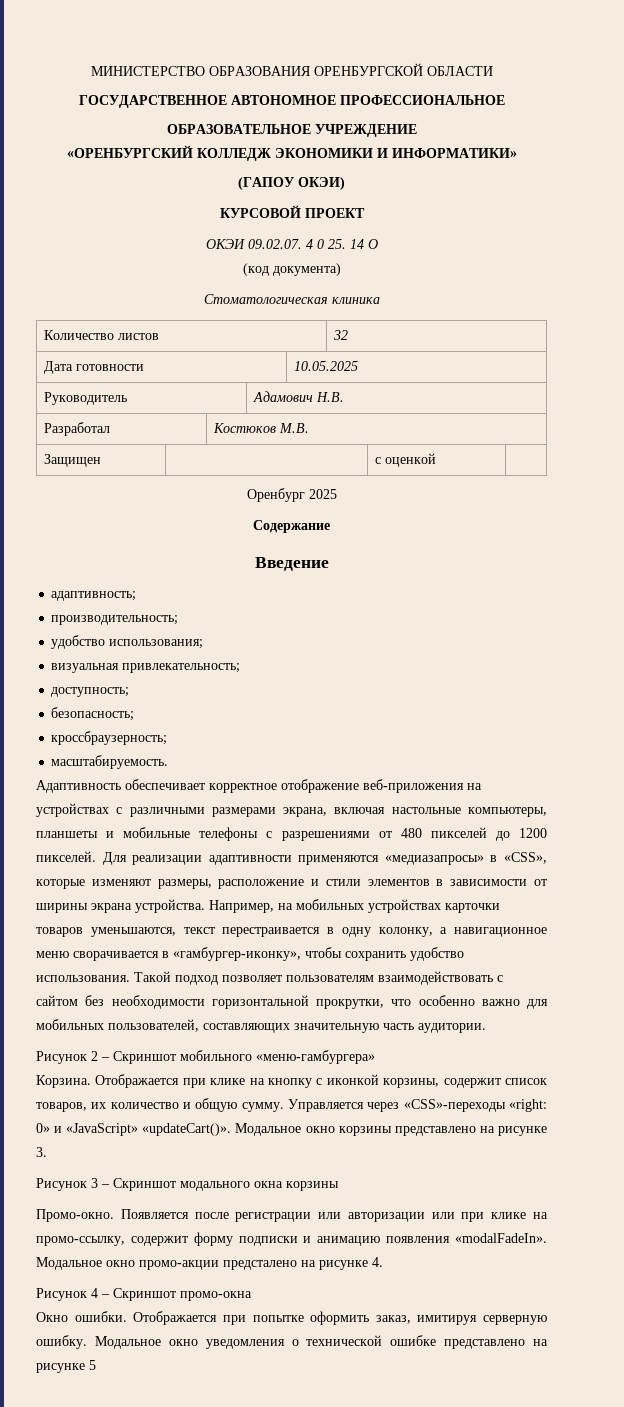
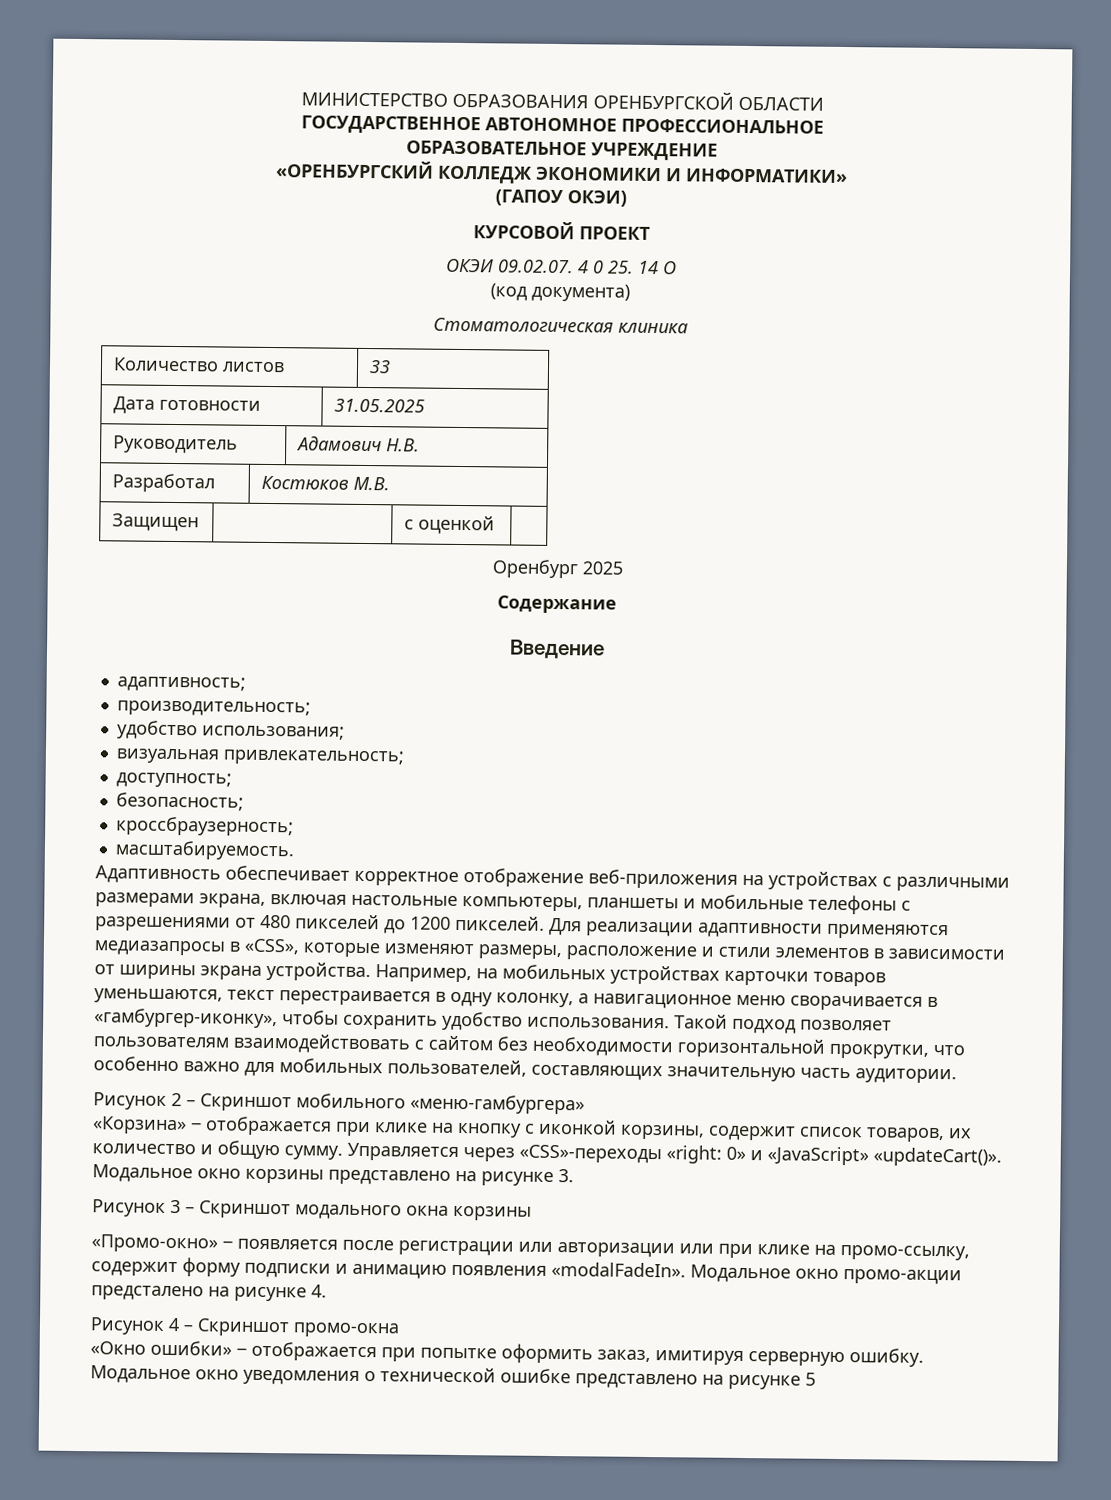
[332,330,348,340] 32 -> [369,360,392,374] 33
[293,361,358,371] 10.05.2025 -> [334,398,426,413] 31.05.2025
[384,855,484,865] «медиазапросы» -> [94,940,225,956] медиазапросы
[36,1074,180,1088] Корзина. Отображается -> [92,1116,332,1136] «Корзина» ‒ отображается
[36,1209,189,1222] Промо-окно. Появляется -> [91,1234,338,1253] «Промо-окно» ‒ появляется
[36,1311,218,1325] Окно ошибки. Отображается -> [90,1340,377,1362] «Окно ошибки» ‒ отображается

